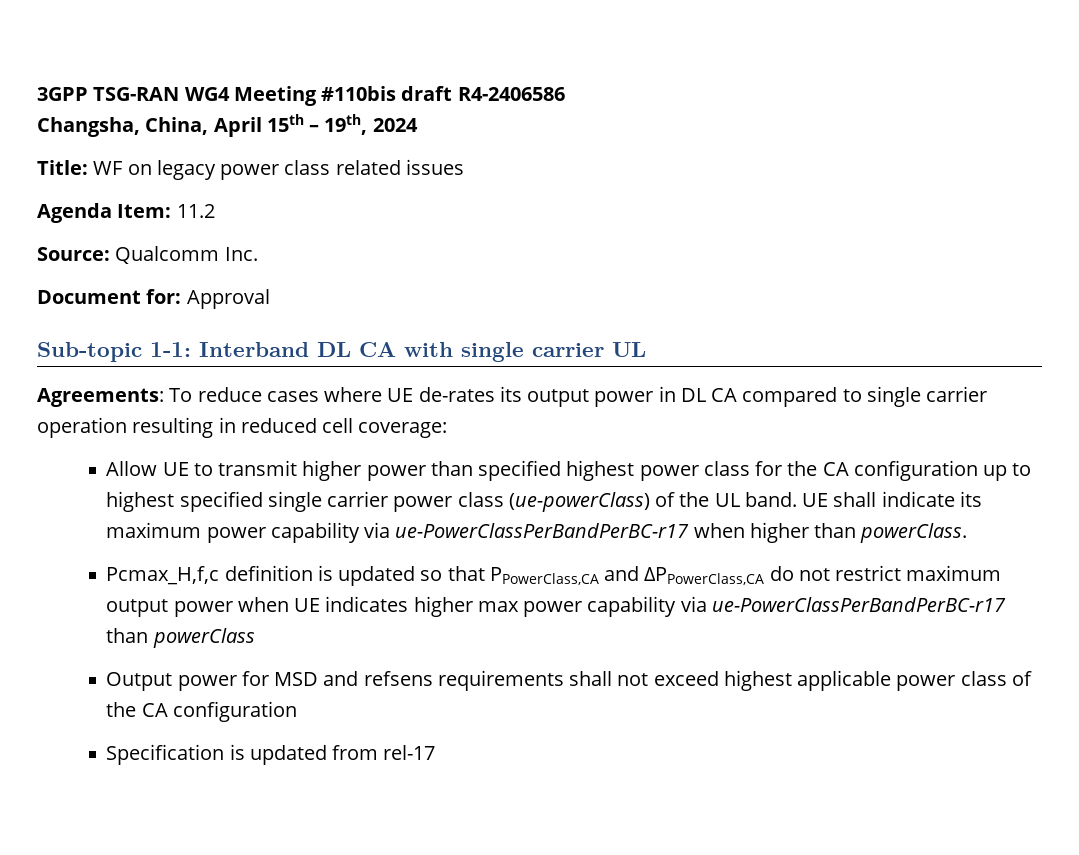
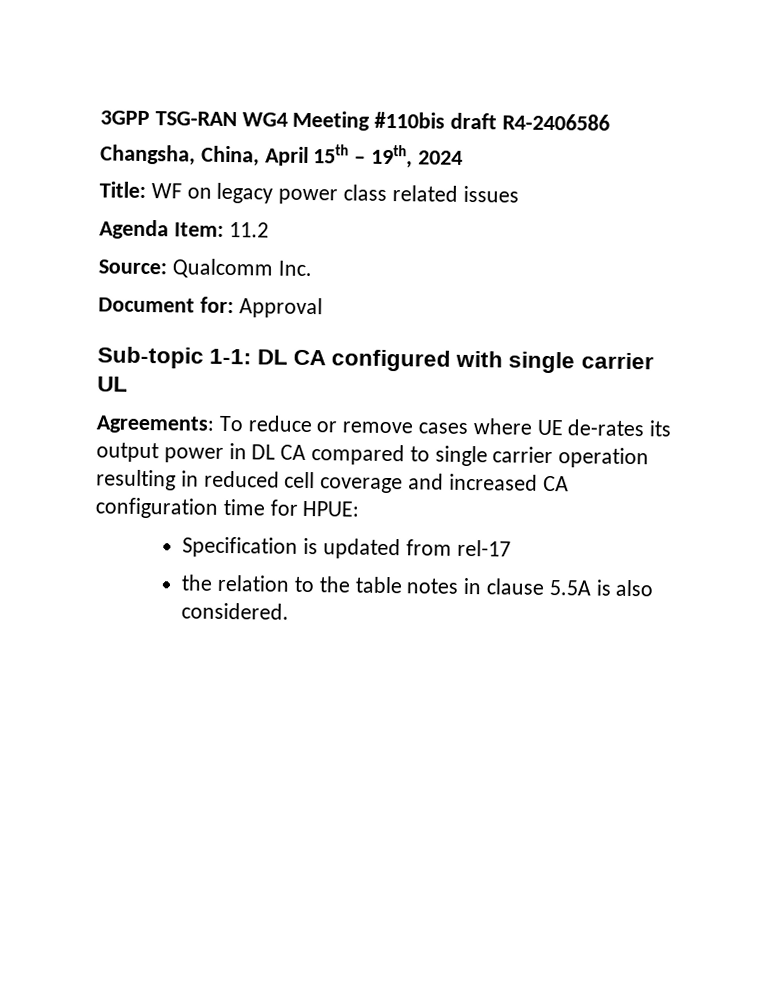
[199,342,396,357] Interband DL CA -> [257,349,452,372] DL CA configured
(262, 394) none -> [316,421,414,434] or remove
[358,422,448,438] [106,460,1032,481] [106,491,982,512] [106,522,968,543] [106,565,1002,586] [106,596,1006,617] [106,628,255,648] [106,670,1032,691] [106,701,297,722] coverage: // Allow UE to transmit higher power than specified highest power class for the CA configuration up to highest specified single carrier power class (ue-powerClass) of the UL band. UE shall indicate its maximum power capability via ue-PowerClassPerBandPerBC-r17 when higher than powerClass. // Pcmax_H,f,c definition is updated so that PPowerClass,CA and ΔPPowerClass,CA do not restrict maximum output power when UE indicates higher max power capability via ue-PowerClassPerBandPerBC-r17 than powerClass // Output power for MSD and refsens requirements shall not exceed highest applicable power class of the CA configuration -> [320,473,569,494] [95,497,360,519] coverage and increased CA configuration time for HPUE:
(436, 752) none -> [181,574,654,597] [181,602,290,620] // the relation to the table notes in clause 5.5A is also considered.

